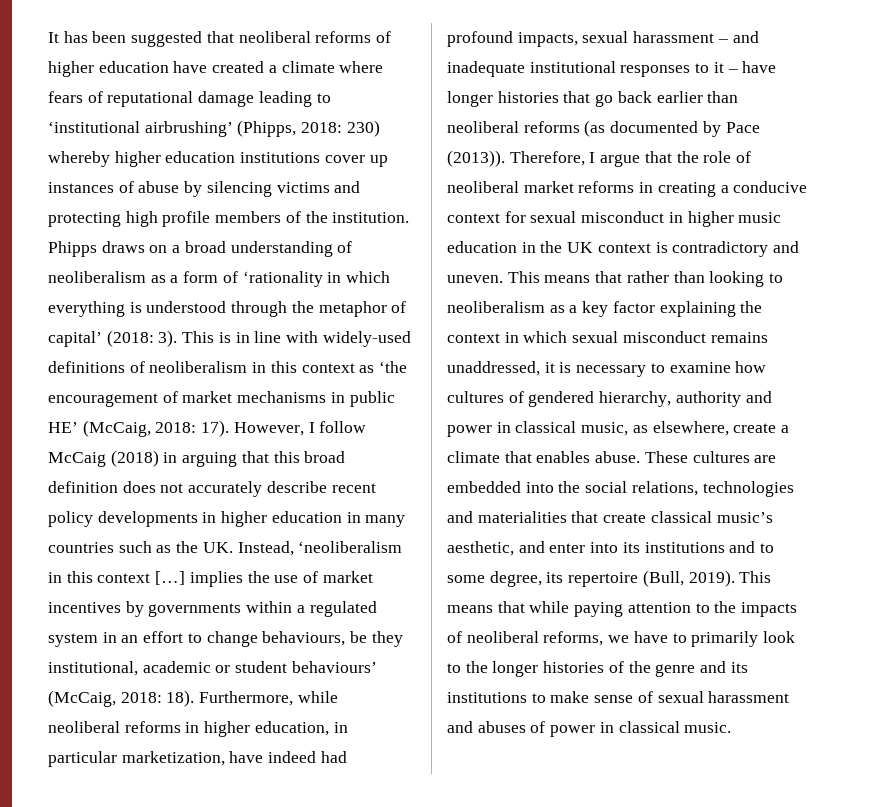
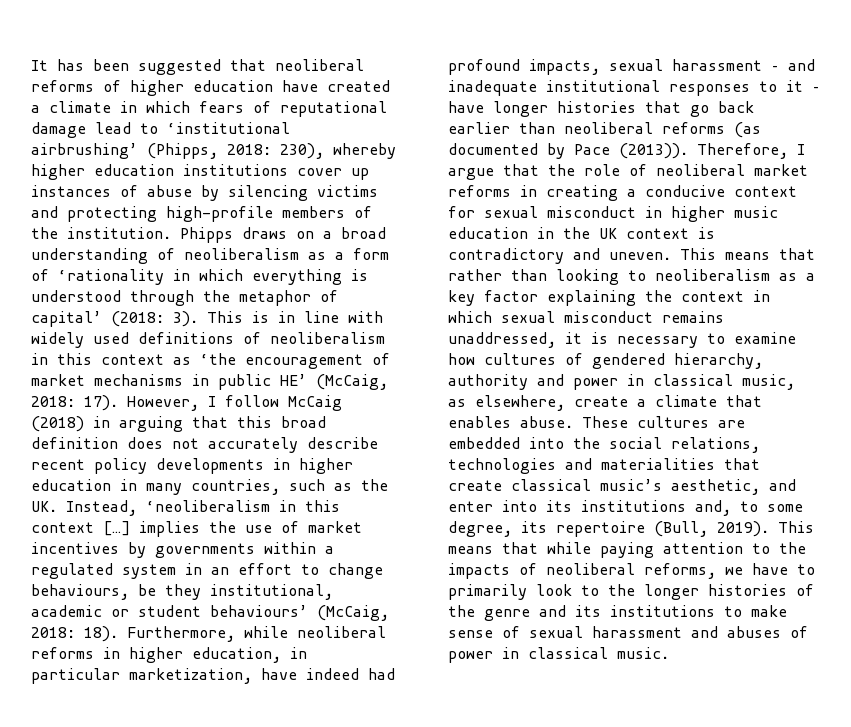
[339,61,384,73] where -> [120,101,190,113] in which
[258,91,312,107] leading -> [95,122,131,134] lead
[346,120,380,137] 230) -> [280,143,324,159] 230),
[125,211,211,227] high profile -> [166,206,273,222] high-profile
[322,331,411,347] widely-used -> [31,332,129,348] widely used
[48,542,114,553] countries -> [191,479,280,495] countries,
[729,541,756,553] and -> [695,500,731,516] and,

